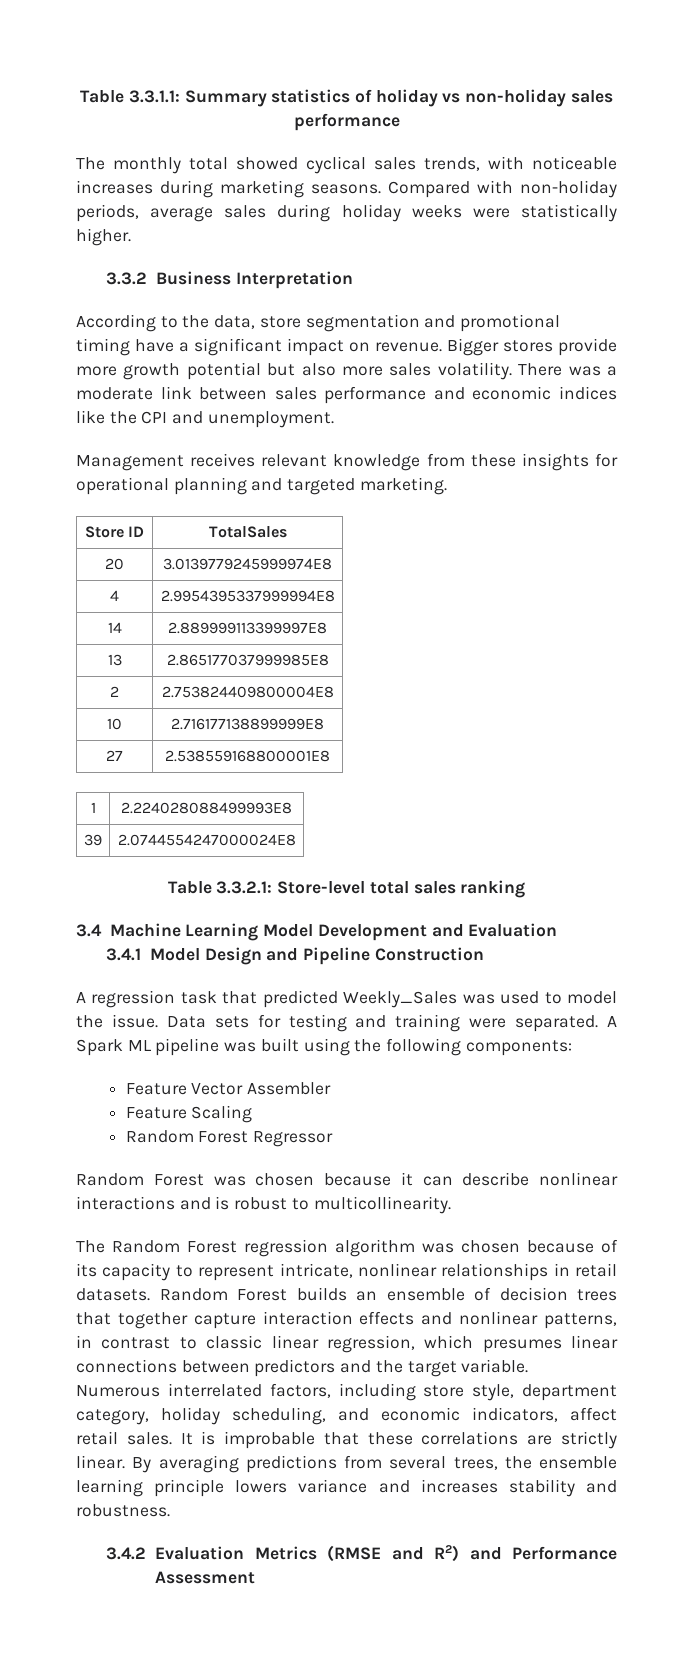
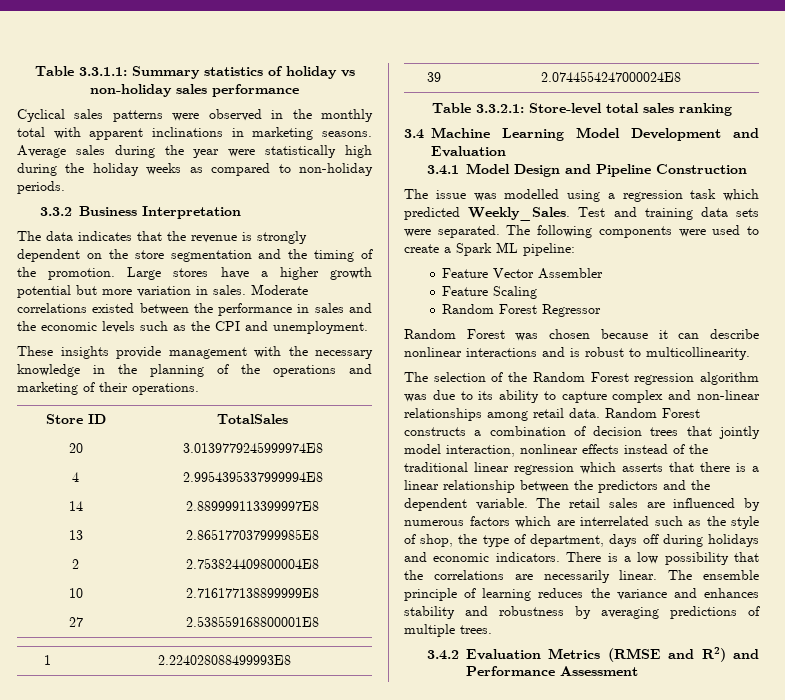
[76,156,617,174] [76,180,617,198] [76,204,617,222] [76,228,131,246] [106,271,353,289] [76,314,561,332] [76,338,617,356] [76,362,617,380] [76,386,617,404] [76,410,334,428] [76,453,619,471] [76,477,447,495] The monthly total showed cyclical sales trends, with noticeable increases during marketing seasons. Compared with non-holiday periods, average sales during holiday weeks were statistically higher. // 3.3.2 Business Interpretation // According to the data, store segmentation and promotional timing have a significant impact on revenue. Bigger stores provide more growth potential but also more sales volatility. There was a moderate link between sales performance and economic indices like the CPI and unemployment. // Management receives relevant knowledge from these insights for operational planning and targeted marketing. -> [17,109,373,122] [17,127,372,140] [17,145,372,158] [17,163,373,176] [17,181,65,194] [39,206,241,219] [17,231,307,244] [17,249,373,262] [17,267,372,280] [17,284,308,298] [17,303,372,316] [17,321,368,334] [17,346,373,359] [17,364,372,377] [17,382,199,395] Cyclical sales patterns were observed in the monthly total with apparent inclinations in marketing seasons. Average sales during the year were statistically high during the holiday weeks as compared to non-holiday periods. // 3.3.2 Business Interpretation // The data indicates that the revenue is strongly dependent on the store segmentation and the timing of the promotion. Large stores have a higher growth potential but more variation in sales. Moderate correlations existed between the performance in sales and the economic levels such as the CPI and unemployment. // These insights provide management with the necessary knowledge in the planning of the operations and marketing of their operations.
[76,990,618,1008] [76,1014,617,1032] [76,1038,572,1056] A regression task that predicted Weekly_Sales was used to model the issue. Data sets for testing and training were separated. A Spark ML pipeline was built using the following components: -> [404,189,759,202] [404,207,759,221] [404,225,759,238] [404,242,575,256] The issue was modelled using a regression task which predicted Weekly_Sales. Test and training data sets were separated. The following components were used to create a Spark ML pipeline:
(105, 1246) none -> [433,372,528,382] selection of the
[461,1239,618,1253] [76,1263,617,1281] [76,1287,617,1301] [76,1311,618,1329] [76,1335,618,1353] [76,1359,529,1377] [76,1383,617,1401] [76,1407,617,1425] [76,1431,617,1449] [76,1455,617,1473] [76,1479,618,1497] [76,1504,170,1517] chosen because of its capacity to represent intricate, nonlinear relationships in retail datasets. Random Forest builds an ensemble of decision trees that together capture interaction effects and nonlinear patterns, in contrast to classic linear regression, which presumes linear connections between predictors and the target variable. Numerous interrelated factors, including store style, department category, holiday scheduling, and economic indicators, affect retail sales. It is improbable that these correlations are strictly linear. By averaging predictions from several trees, the ensemble learning principle lowers variance and increases stability and robustness. -> [432,390,760,403] [404,408,700,421] [404,426,760,439] [404,444,708,457] [404,462,759,475] [404,480,710,493] [404,498,760,511] [404,516,759,529] [404,534,759,547] [404,552,759,565] [404,570,759,583] [404,588,759,601] [404,606,760,619] [404,624,492,637] due to its ability to capture complex and non-linear relationships among retail data. Random Forest constructs a combination of decision trees that jointly model interaction, nonlinear effects instead of the traditional linear regression which asserts that there is a linear relationship between the predictors and the dependent variable. The retail sales are influenced by numerous factors which are interrelated such as the style of shop, the type of department, days off during holidays and economic indicators. There is a low possibility that the correlations are necessarily linear. The ensemble principle of learning reduces the variance and enhances stability and robustness by averaging predictions of multiple trees.

